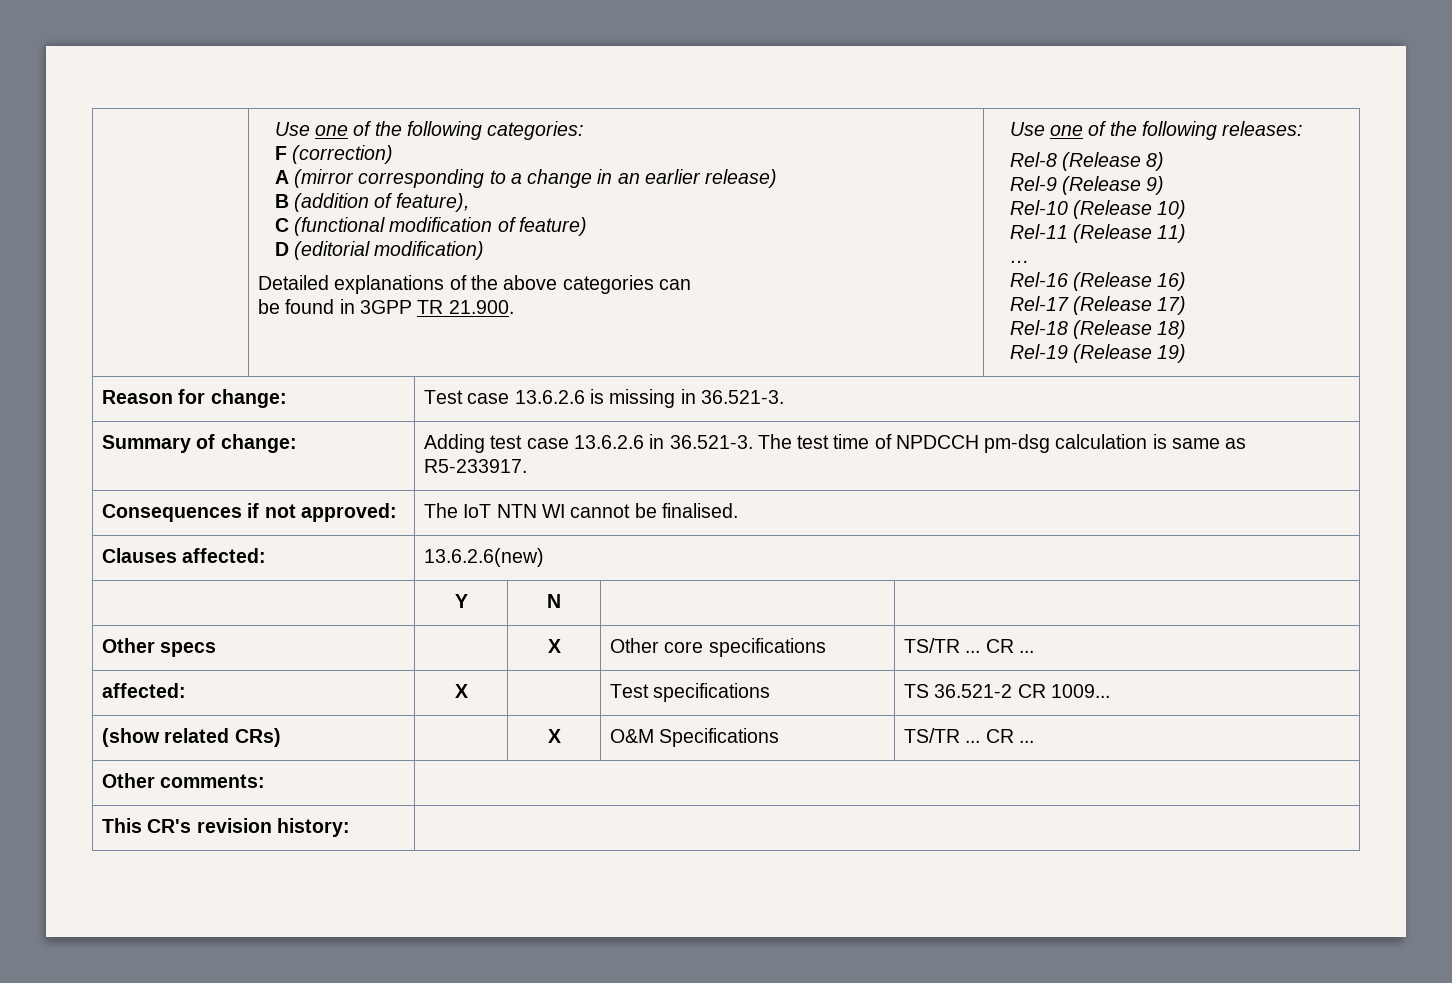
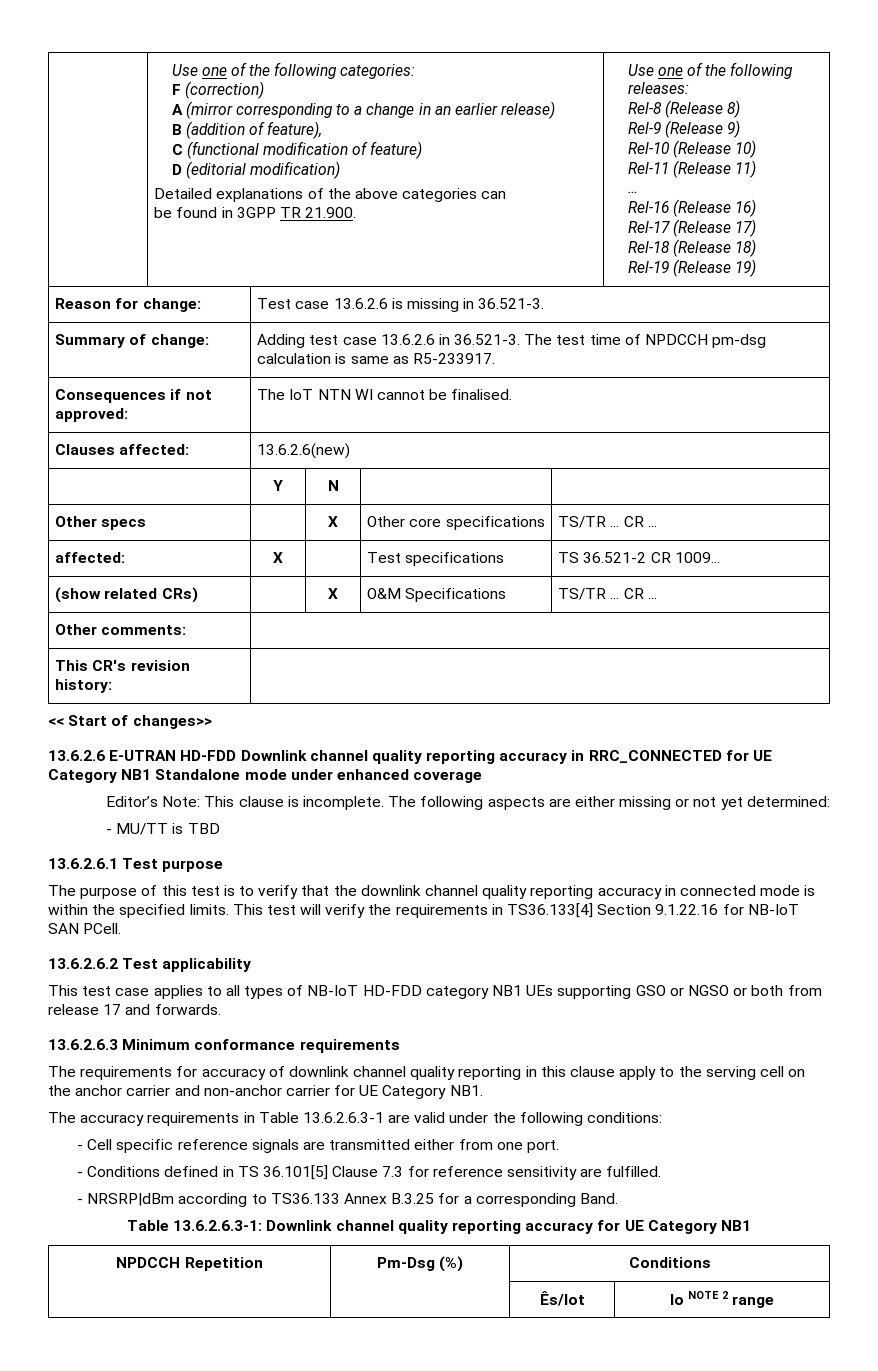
(351, 827) none -> [48,715,212,729] [48,750,773,764] [48,769,483,783] [106,796,830,810] [106,823,220,835] [48,858,224,872] [48,885,816,899] [48,903,799,918] [48,923,122,934] [48,958,252,972] [48,985,822,999] [48,1004,221,1015] [48,1039,400,1053] [48,1066,806,1080] [48,1085,483,1099] [48,1112,663,1126] [77,1139,559,1153] [77,1165,662,1180] [77,1193,618,1207] [127,1220,751,1234] [116,1257,263,1271] [376,1256,464,1272] [628,1257,711,1268] [539,1291,585,1306] [669,1291,775,1308] // << Start of changes>> // 13.6.2.6 E-UTRAN HD-FDD Downlink channel quality reporting accuracy in RRC_CONNECTED for UE Category NB1 Standalone mode under enhanced coverage // Editor’s Note: This clause is incomplete. The following aspects are either missing or not yet determined: // - MU/TT is TBD // 13.6.2.6.1 Test purpose // The purpose of this test is to verify that the downlink channel quality reporting accuracy in connected mode is within the specified limits. This test will verify the requirements in TS36.133[4] Section 9.1.22.16 for NB-IoT SAN PCell. // 13.6.2.6.2 Test applicability // This test case applies to all types of NB-IoT HD-FDD category NB1 UEs supporting GSO or NGSO or both from release 17 and forwards. // 13.6.2.6.3 Minimum conformance requirements // The requirements for accuracy of downlink channel quality reporting in this clause apply to the serving cell on the anchor carrier and non-anchor carrier for UE Category NB1. // The accuracy requirements in Table 13.6.2.6.3-1 are valid under the following conditions: // - Cell specific reference signals are transmitted either from one port. // - Conditions defined in TS 36.101[5] Clause 7.3 for reference sensitivity are fulfilled. // - NRSRP|dBm according to TS36.133 Annex B.3.25 for a corresponding Band. // Table 13.6.2.6.3-1: Downlink channel quality reporting accuracy for UE Category NB1 // NPDCCH Repetition | Pm-Dsg (%) | Conditions // | | Ês/Iot | Io NOTE 2 range

